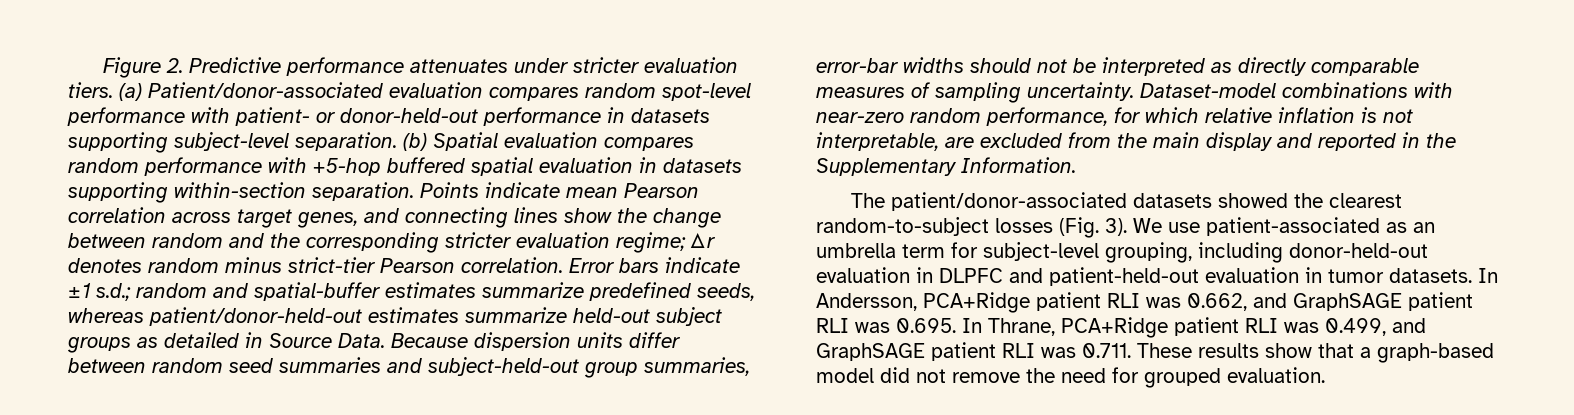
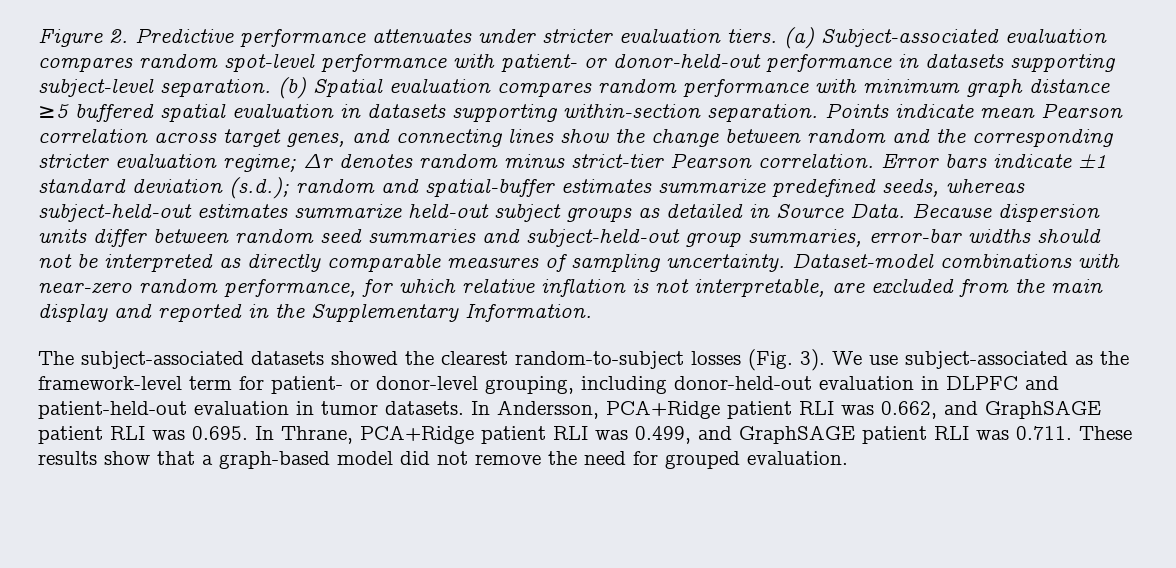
[148,82,383,98] Patient/donor-associated -> [821,28,999,47] Subject-associated
[313,158,381,176] +5-hop -> [863,79,1110,97] [38,104,69,118] minimum graph distance ≥5
[96,283,131,301] s.d.; -> [38,177,289,199] standard deviation (s.d.);
[149,307,362,326] patient/donor-held-out -> [38,203,192,222] subject-held-out
[891,192,1128,211] patient/donor-associated -> [81,351,244,369] subject-associated
[1206,217,1435,236] [816,242,1099,261] patient-associated as an umbrella term for subject-level -> [905,351,1129,369] [38,376,478,394] subject-associated as the framework-level term for patient- or donor-level

